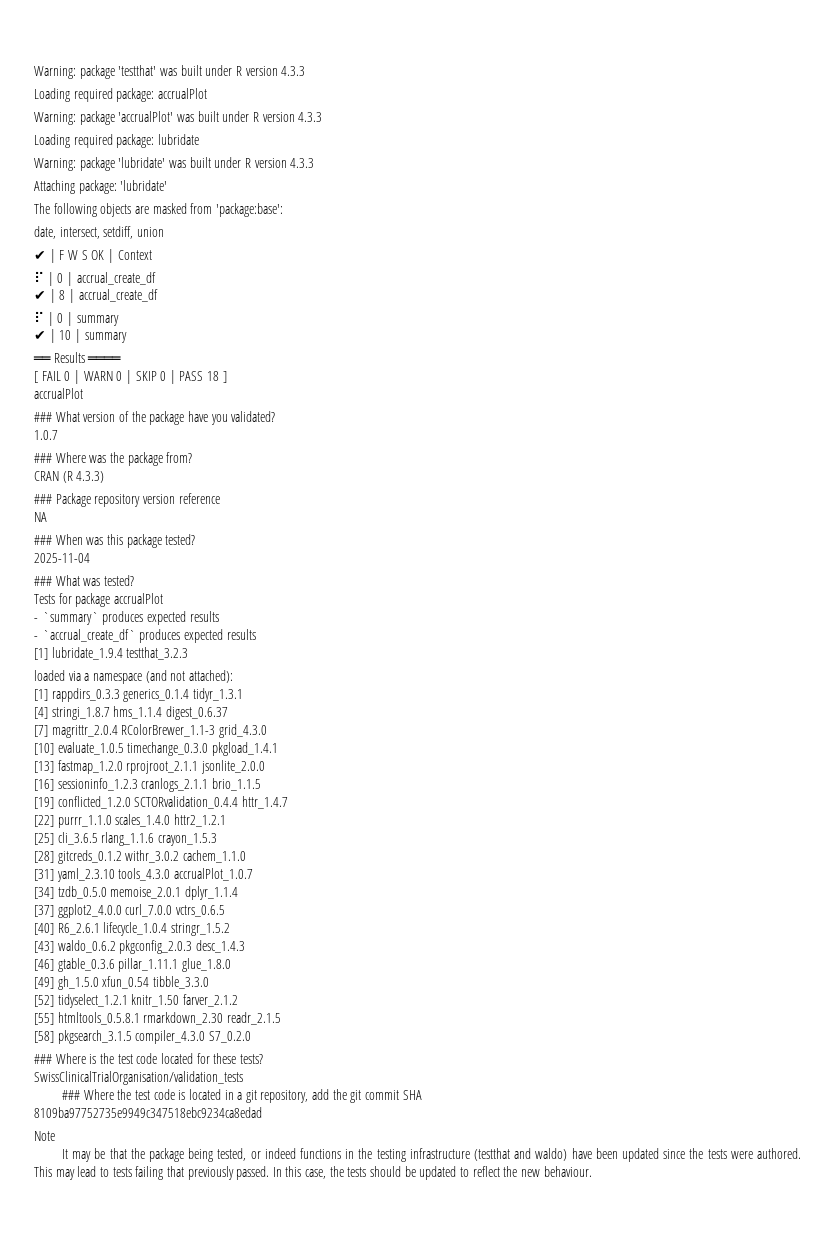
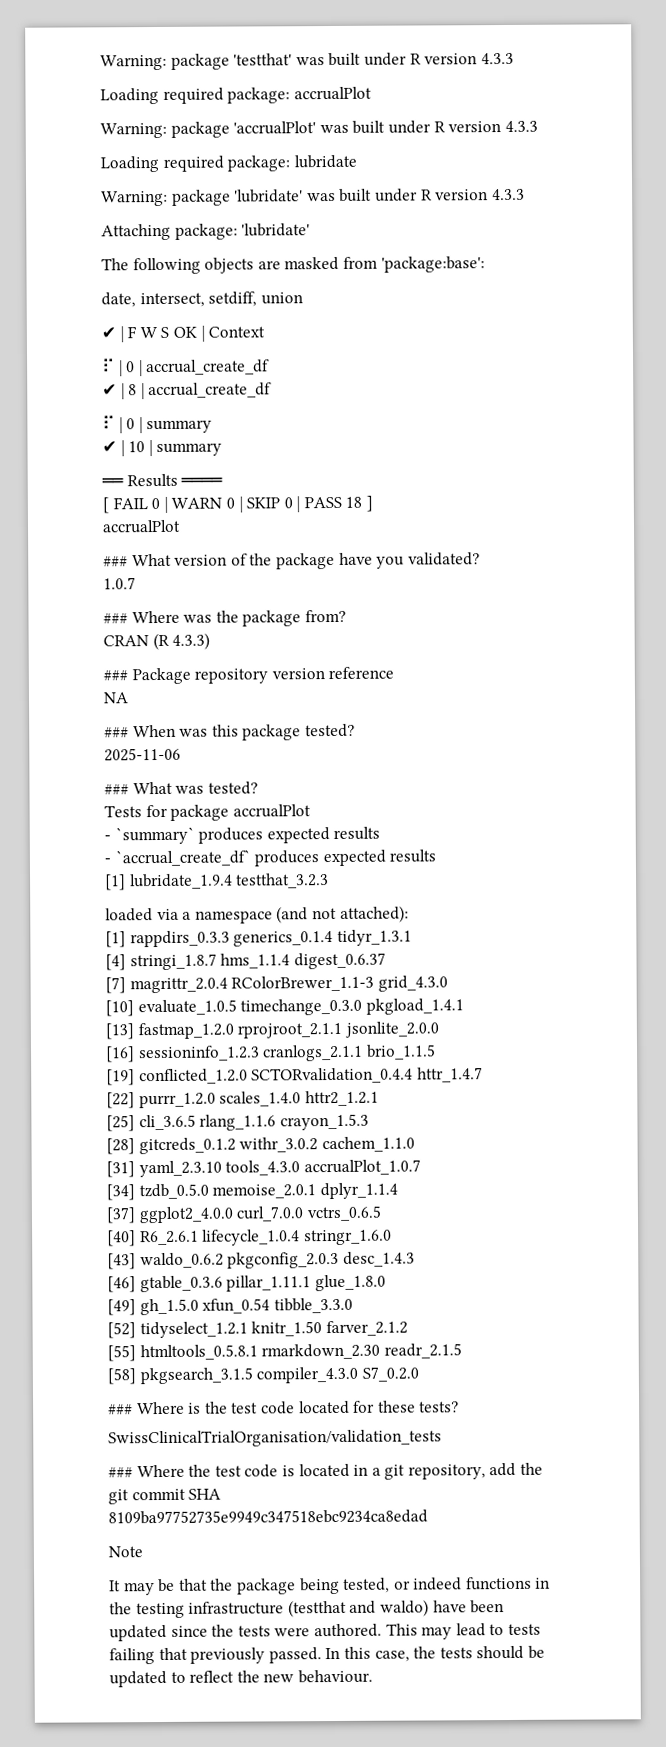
[34,553,90,563] 2025-11-04 -> [104,747,181,762] 2025-11-06
[57,815,112,828] purrr_1.1.0 -> [138,1092,216,1109] purrr_1.2.0
[170,923,230,936] stringr_1.5.2 -> [303,1229,392,1246] stringr_1.6.0

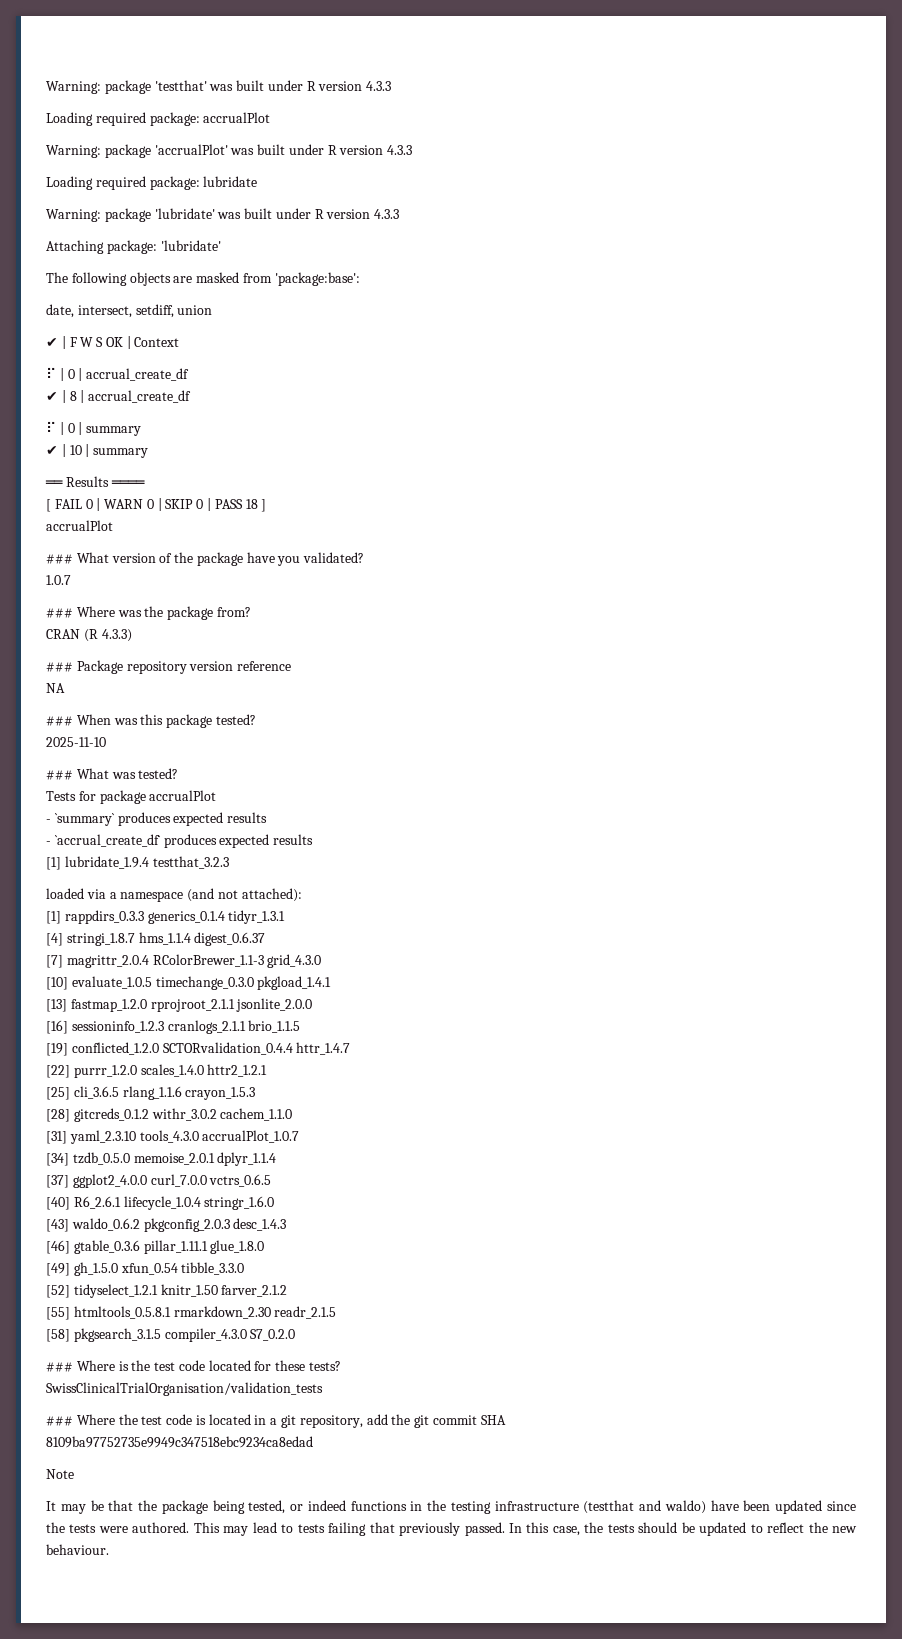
[104,747,181,762] 2025-11-06 -> [46,737,106,747] 2025-11-10

